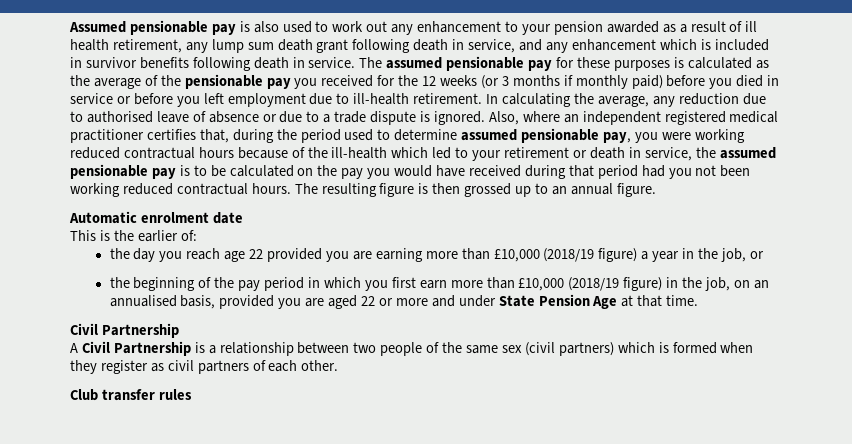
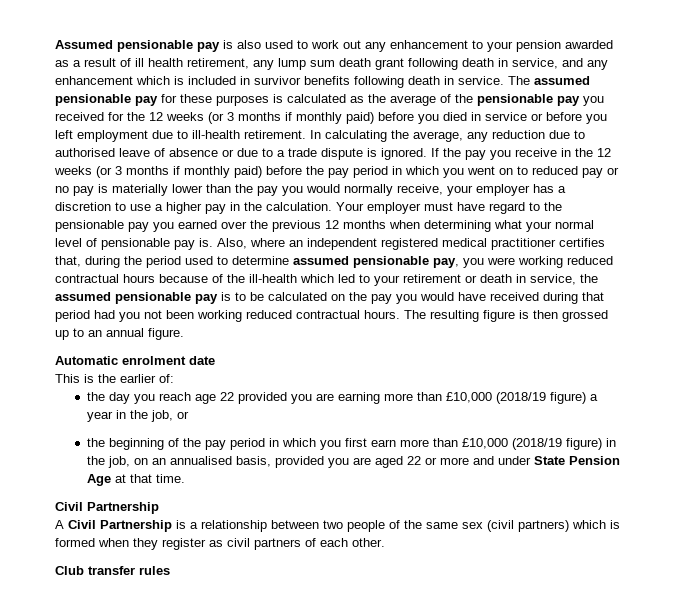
(485, 118) none -> [431,148,611,160] [54,166,619,178] [55,184,566,196] [55,202,562,214] [55,220,594,232] [55,238,213,250] If the pay you receive in the 12 weeks (or 3 months if monthly paid) before the pay period in which you went on to reduced pay or no pay is materially lower than the pay you would normally receive, your employer has a discretion to use a higher pay in the calculation. Your employer must have regard to the pensionable pay you earned over the previous 12 months when determining what your normal level of pensionable pay is.

